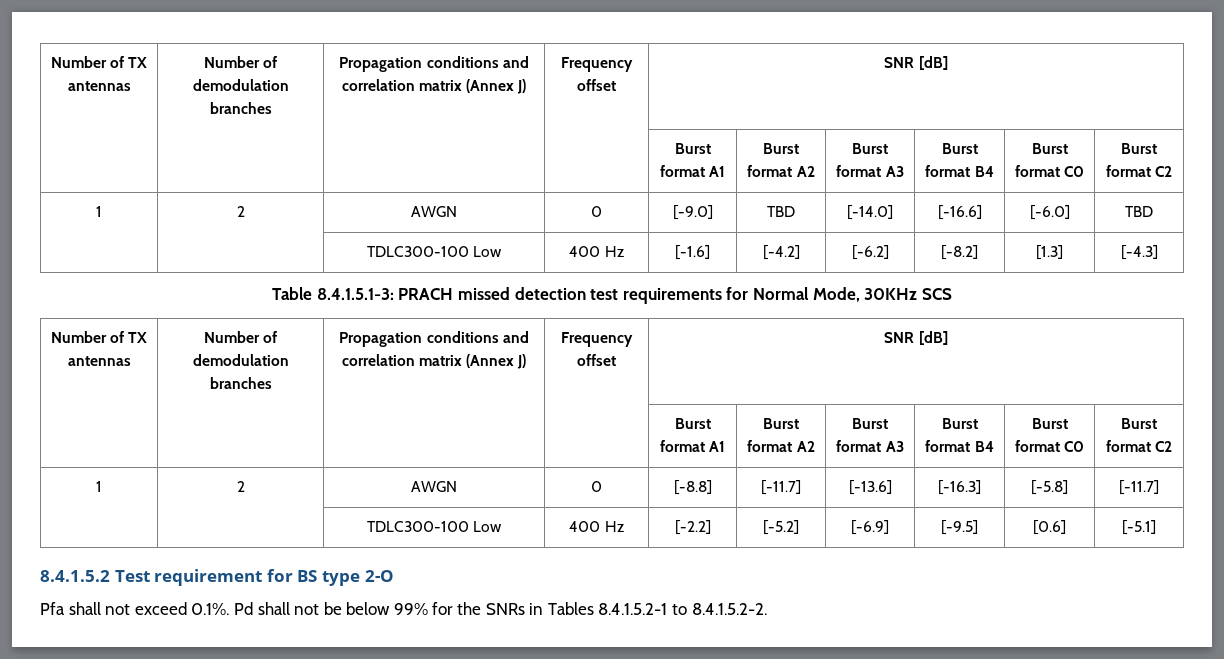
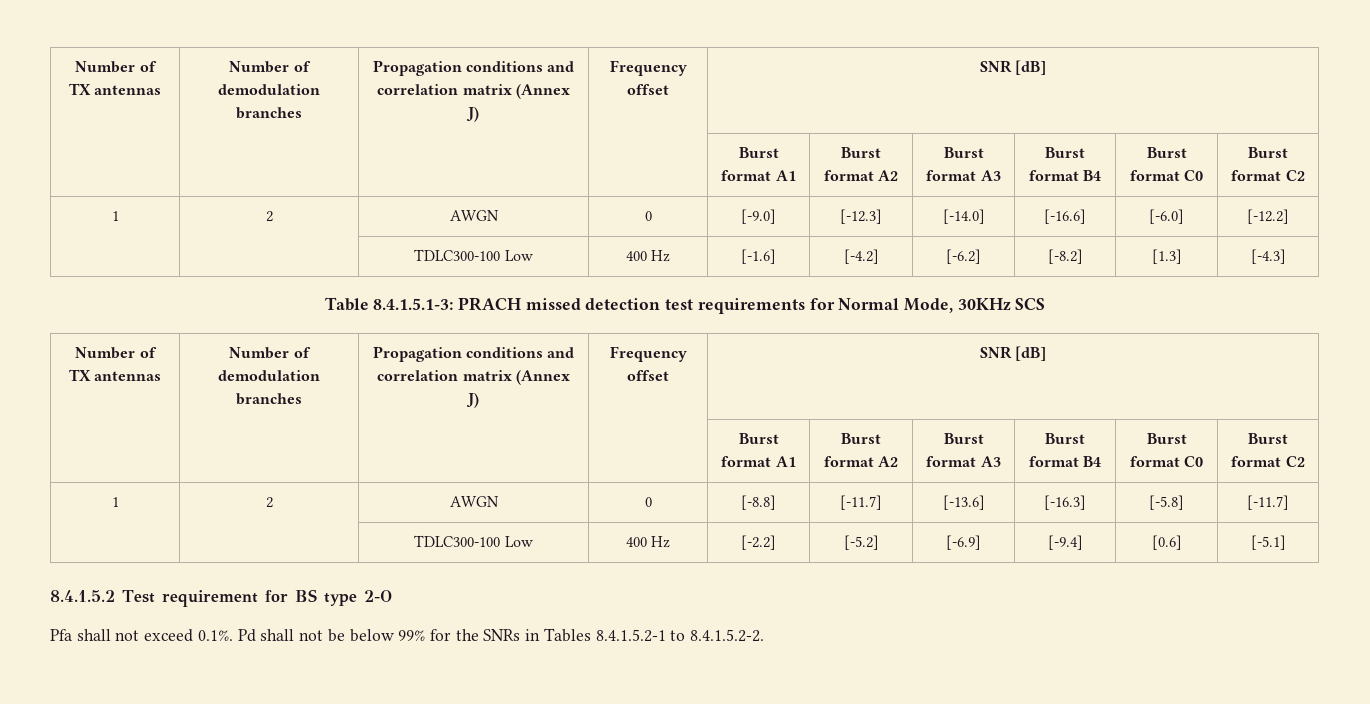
[767,206,795,217] TBD -> [840,209,882,224] [-12.3]
[1125,206,1153,217] TBD -> [1247,209,1289,224] [-12.2]
[941,520,978,535] [-9.5] -> [1047,535,1083,550] [-9.4]

